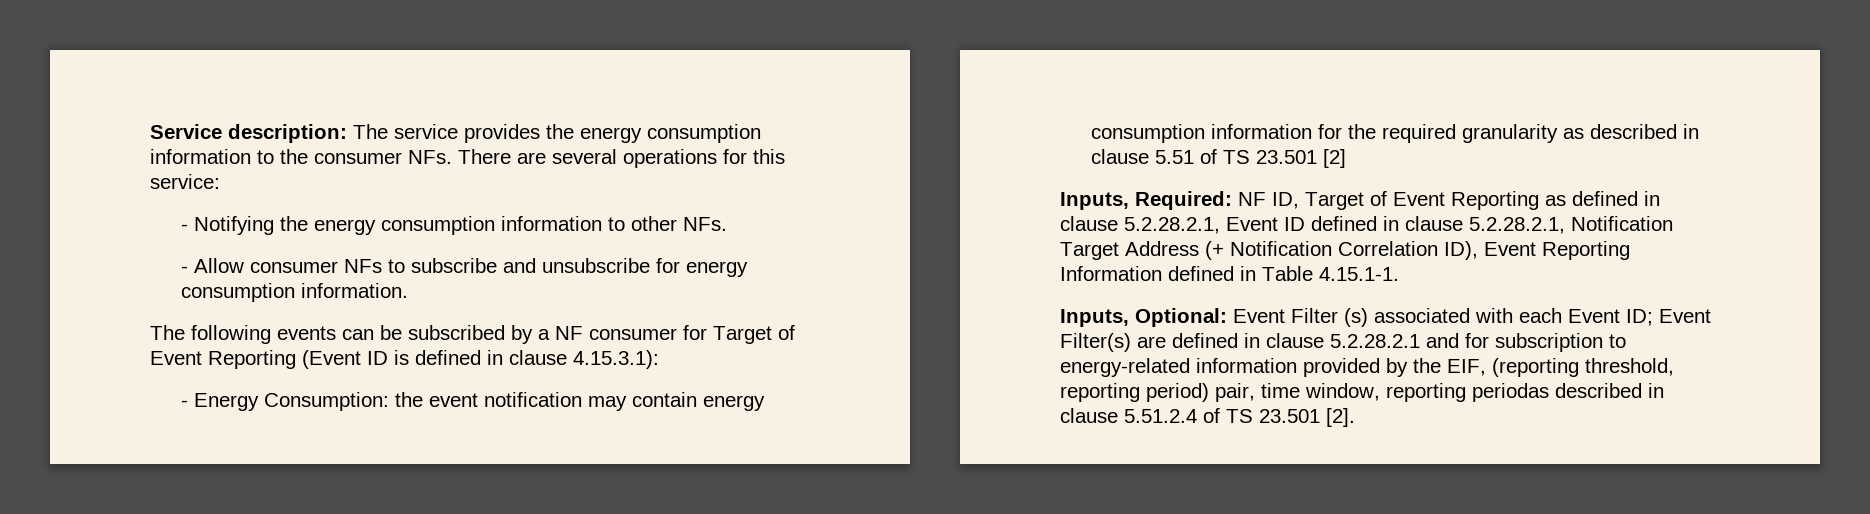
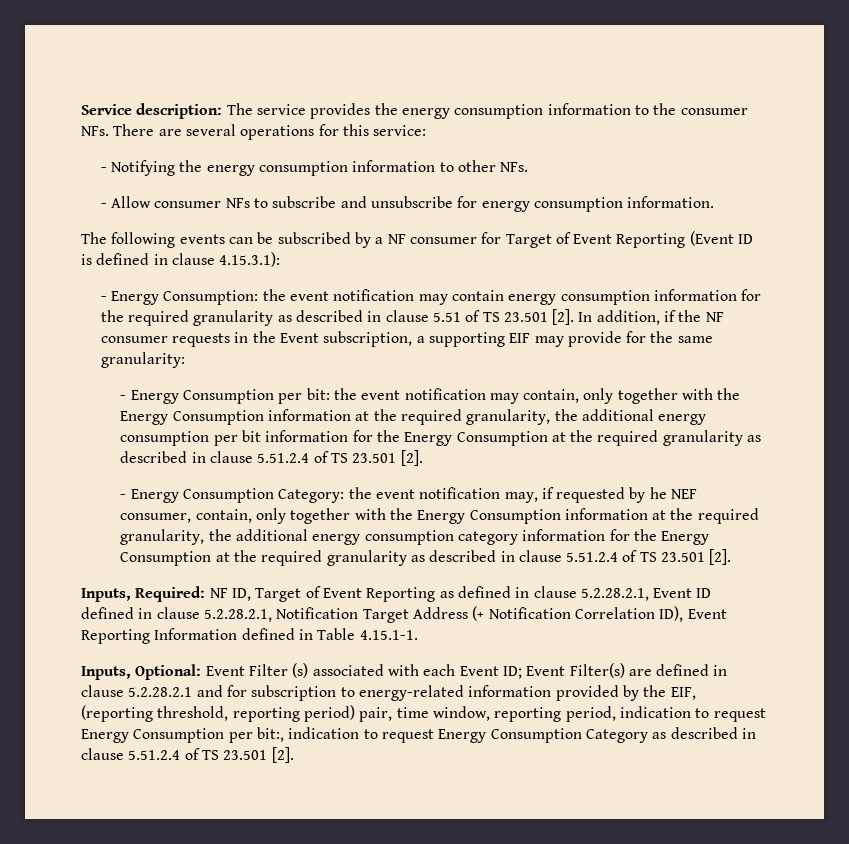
[1323,149,1347,168] [2] -> [552,309,724,325] [100,331,713,347] [100,352,185,368] [120,388,741,404] [120,409,707,425] [120,430,762,446] [120,450,423,466] [120,487,698,503] [120,508,759,524] [120,529,710,545] [120,549,732,566] [2]. In addition, if the NF consumer requests in the Event subscription, a supporting EIF may provide for the same granularity: // - Energy Consumption per bit: the event notification may contain, only together with the Energy Consumption information at the required granularity, the additional energy consumption per bit information for the Energy Consumption at the required granularity as described in clause 5.51.2.4 of TS 23.501 [2]. // - Energy Consumption Category: the event notification may, if requested by he NEF consumer, contain, only together with the Energy Consumption information at the required granularity, the additional energy consumption category information for the Energy Consumption at the required granularity as described in clause 5.51.2.4 of TS 23.501 [2].
[1472,383,1549,402] periodas -> [565,706,766,722] [81,727,667,743] period, indication to request Energy Consumption per bit:, indication to request Energy Consumption Category as

